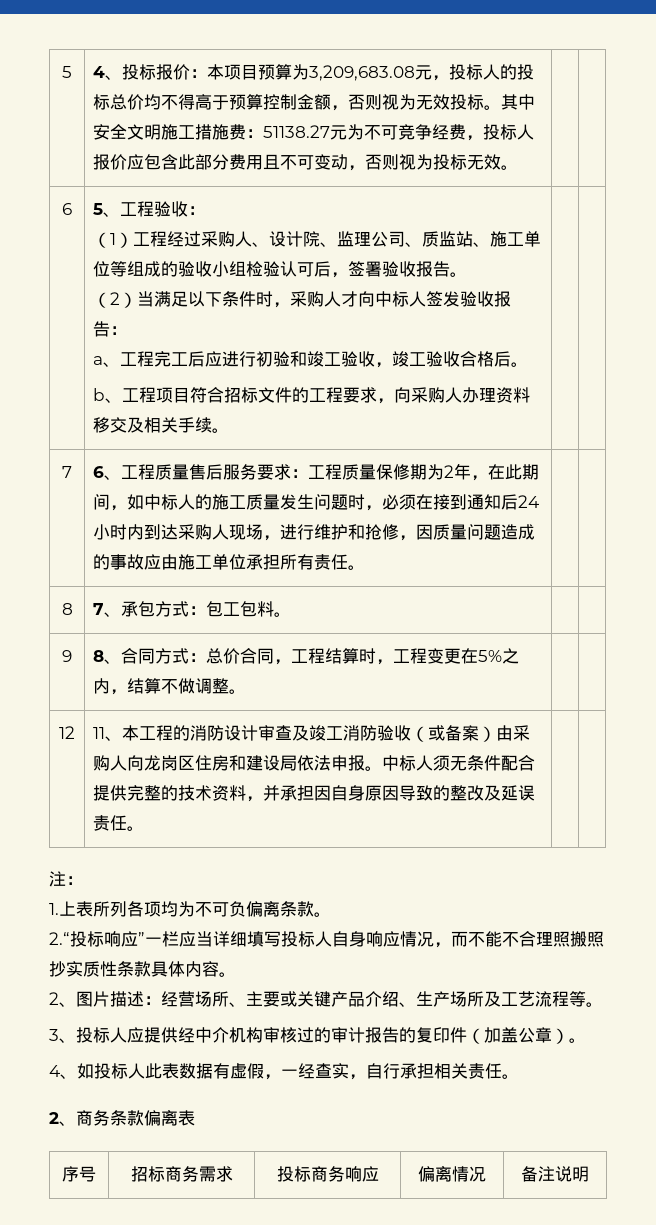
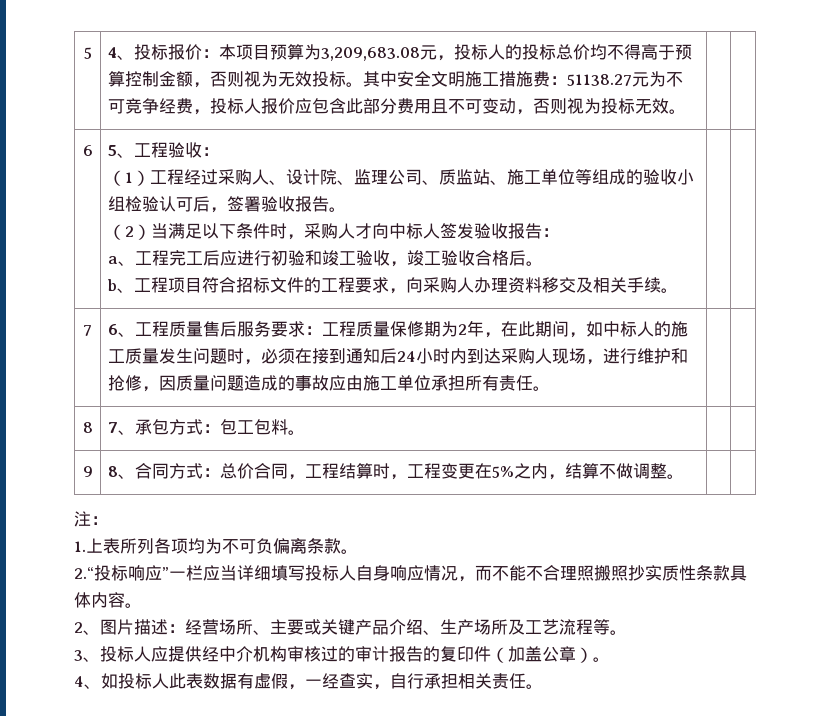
[59,726,75,739] [93,725,531,742] [93,755,536,771] [93,785,536,802] [93,815,145,831] // 12 | 11、本工程的消防设计审查及竣工消防验收（或备案）由采购人向龙岗区住房和建设局依法申报。中标人须无条件配合提供完整的技术资料，并承担因自身原因导致的整改及延误责任。 | | -> (684, 476) none
[49,1110,195,1126] [62,1166,96,1182] [130,1166,233,1182] [276,1166,379,1182] [418,1166,486,1182] [521,1166,589,1182] // 2、商务条款偏离表 // 序号 | 招标商务需求 | 投标商务响应 | 偏离情况 | 备注说明 -> (543, 686) none

